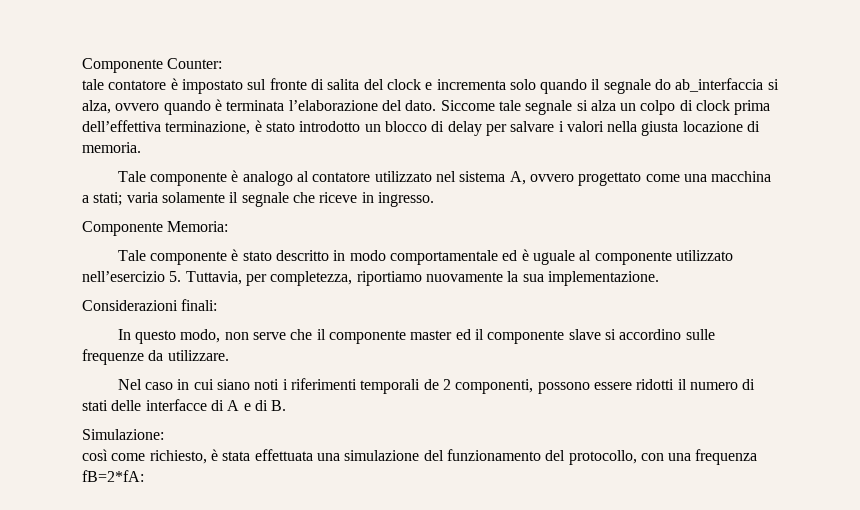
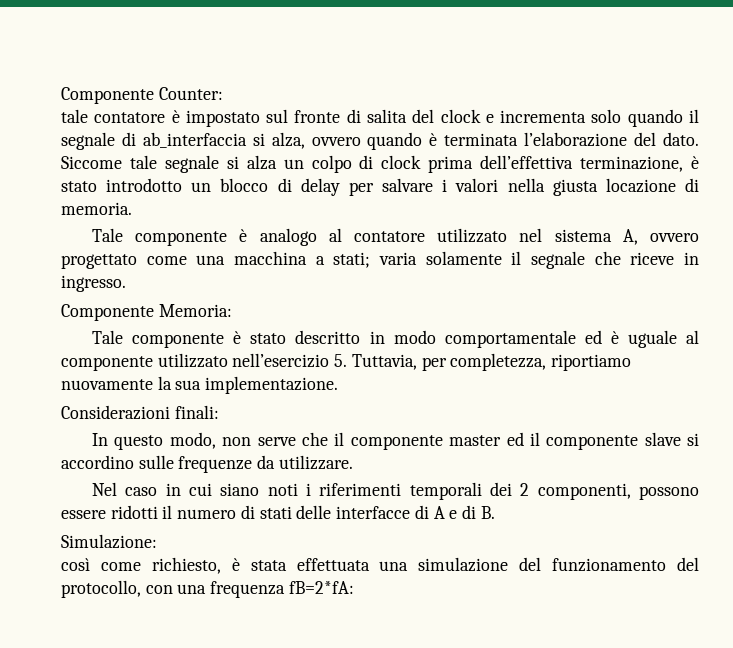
[655,79,672,90] do -> [121,132,136,146] di
[423,379,439,390] de -> [490,482,513,496] dei

